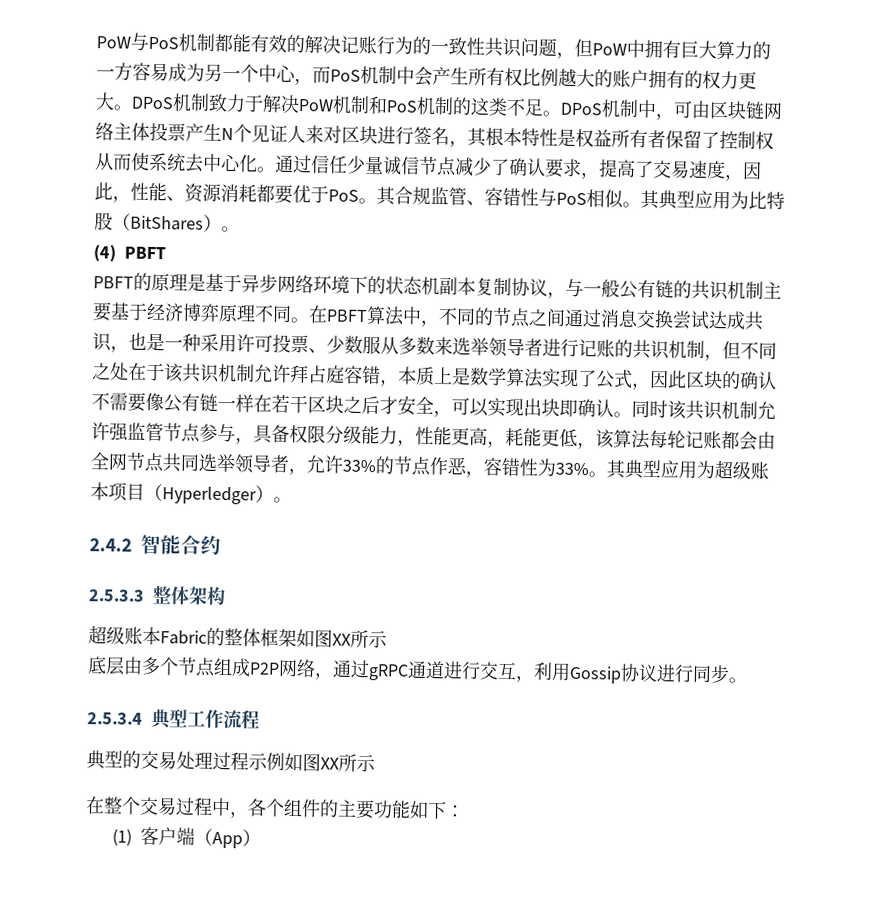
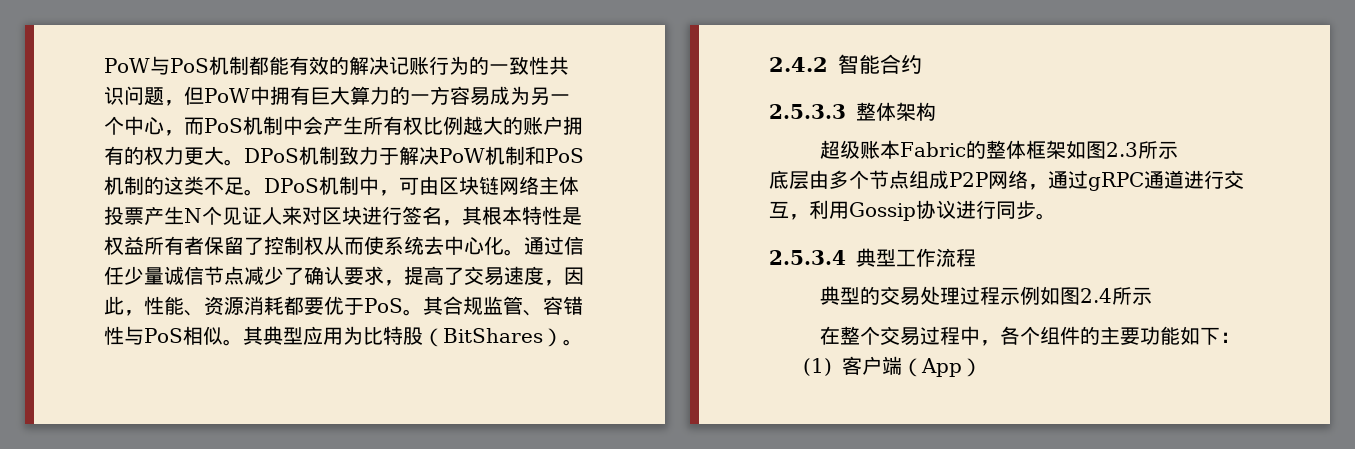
[93,244,166,262] [93,272,782,301] [92,302,764,331] [92,332,777,362] [92,362,777,391] [91,392,776,421] [91,422,776,451] [90,452,769,480] [90,482,292,505] // (4) PBFT // PBFT的原理是基于异步网络环境下的状态机副本复制协议，与一般公有链的共识机制主要基于经济博弈原理不同。在PBFT算法中，不同的节点之间通过消息交换尝试达成共识，也是一种采用许可投票、少数服从多数来选举领导者进行记账的共识机制，但不同之处在于该共识机制允许拜占庭容错，本质上是数学算法实现了公式，因此区块的确认不需要像公有链一样在若干区块之后才安全，可以实现出块即确认。同时该共识机制允许强监管节点参与，具备权限分级能力，性能更高，耗能更低，该算法每轮记账都会由全网节点共同选举领导者，允许33%的节点作恶，容错性为33%。其典型应用为超级账本项目（Hyperledger）。 -> (583, 342) none
[332,633,351,646] XX -> [1105,142,1138,157] 2.3
[320,757,339,770] XX -> [1079,288,1112,303] 2.4

